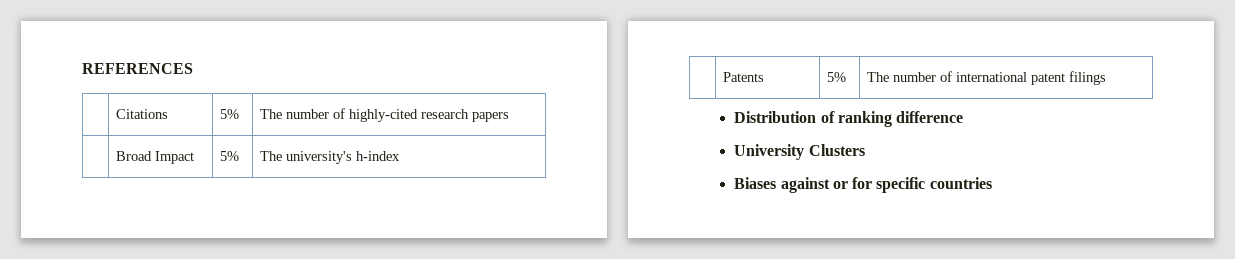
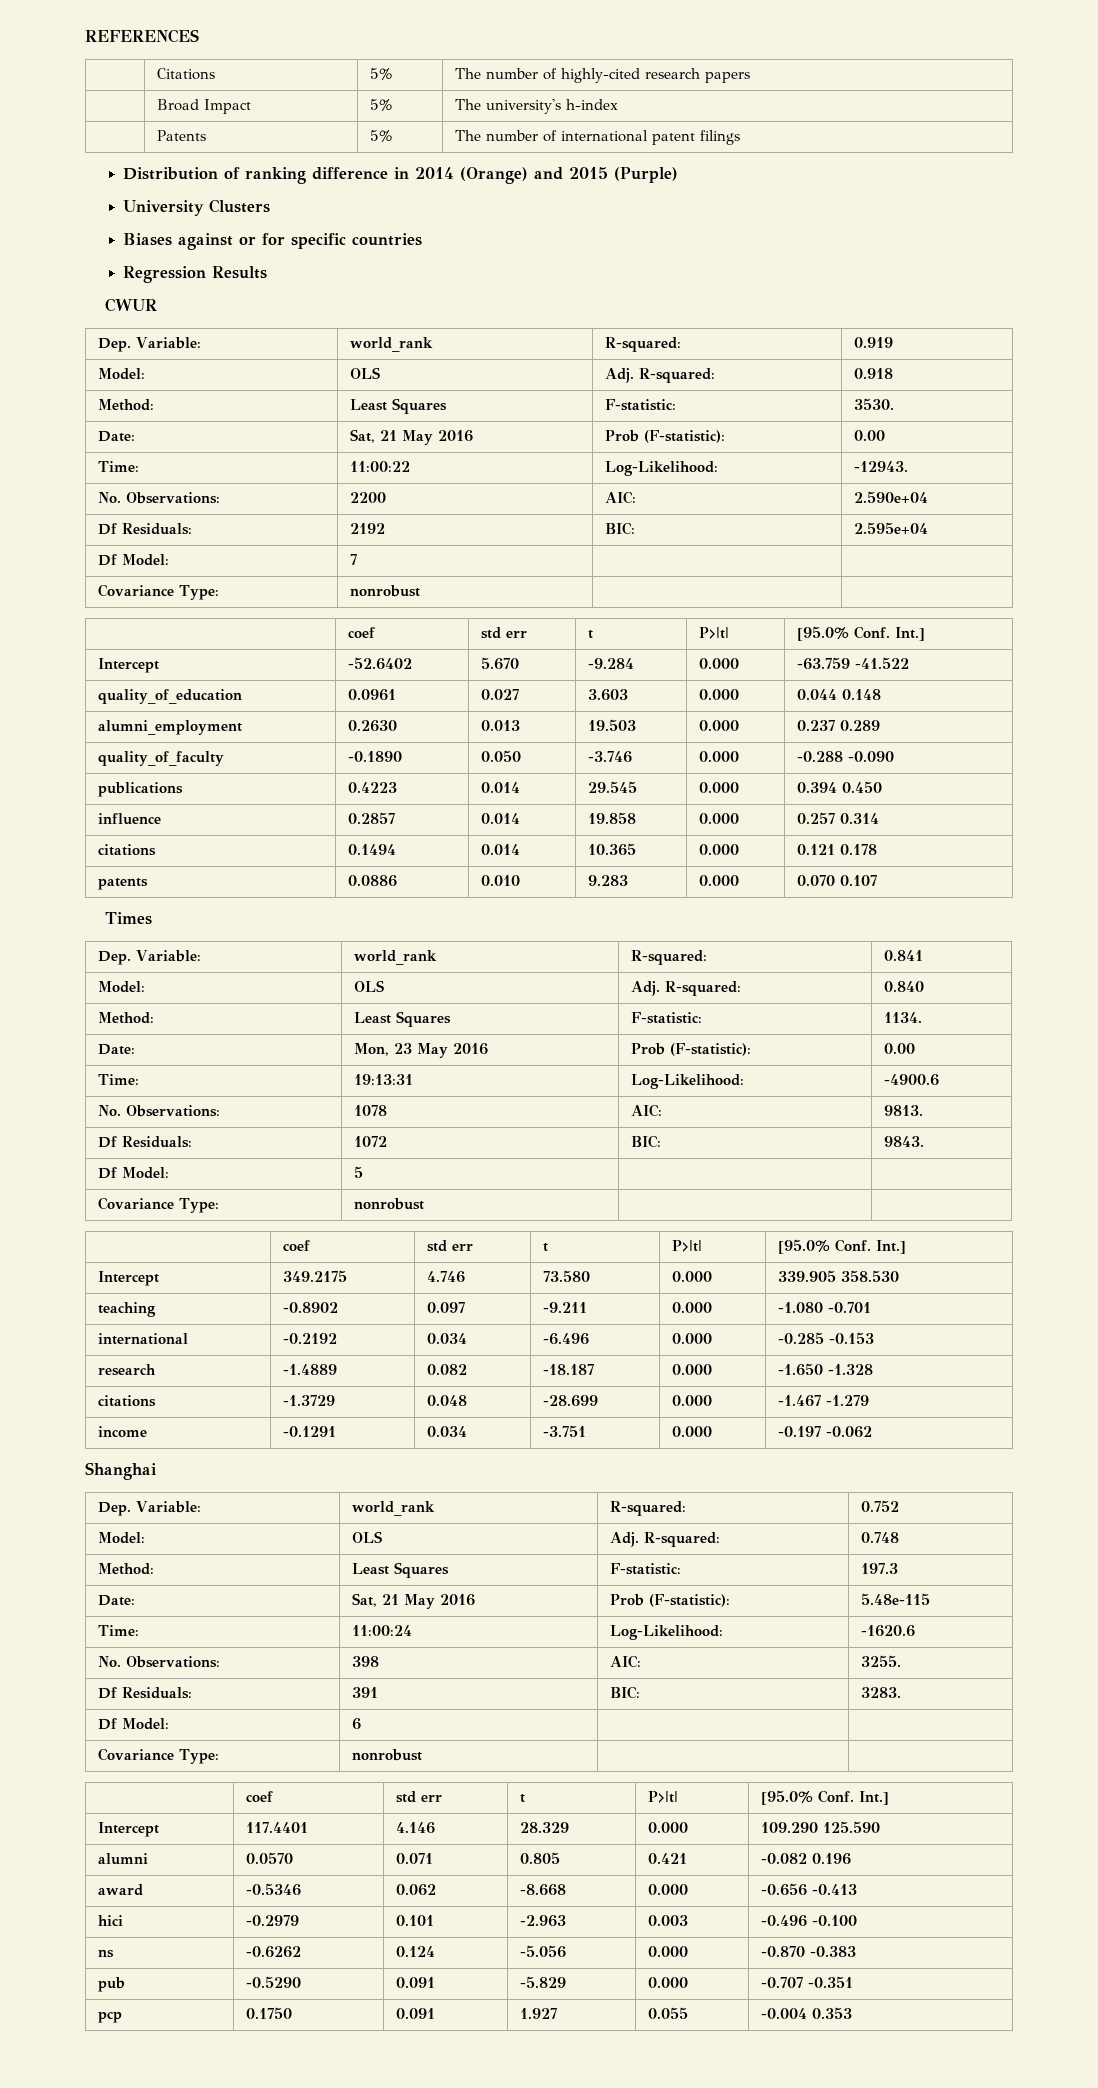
(964, 117) none -> [394,167,679,184] in 2014 (Orange) and 2015 (Purple)
(992, 183) none -> [123,266,268,283] [105,298,158,312] [97,337,201,352] [349,337,433,352] [604,337,681,352] [853,337,893,348] [97,368,145,380] [349,367,380,379] [604,368,715,383] [853,368,893,379] [97,399,154,411] [349,398,447,414] [604,399,676,411] [853,398,894,410] [97,431,135,442] [349,429,473,445] [604,430,725,443] [853,430,885,441] [97,461,139,472] [349,461,410,472] [604,461,718,476] [853,461,908,472] [97,492,220,504] [349,492,386,503] [604,491,636,504] [853,491,928,503] [97,523,192,535] [349,523,385,534] [604,522,635,535] [853,522,928,534] [97,554,169,566] [349,554,357,565] [97,584,219,600] [349,585,420,597] [347,627,375,638] [480,627,527,639] [587,630,593,639] [698,627,729,639] [796,626,925,641] [97,658,159,673] [347,657,412,670] [480,657,519,670] [587,658,634,669] [698,658,739,669] [796,657,909,670] [97,689,242,704] [347,689,396,701] [480,689,519,700] [587,689,628,701] [698,689,739,700] [796,689,881,700] [97,720,242,735] [347,720,397,732] [480,720,520,731] [587,719,636,731] [698,720,739,731] [796,720,880,731] [97,751,224,766] [347,751,402,762] [480,750,521,762] [587,751,632,763] [698,751,739,762] [796,751,894,762] [97,782,183,797] [347,782,397,793] [480,782,520,793] [587,781,637,793] [698,782,739,793] [796,781,882,793] [97,813,161,825] [347,812,395,824] [480,813,520,824] [587,812,636,824] [698,813,739,824] [796,812,879,824] [97,844,156,856] [347,844,396,855] [480,844,520,855] [587,843,636,856] [698,844,739,855] [796,844,877,855] [97,878,148,890] [347,875,397,887] [480,875,520,886] [587,875,628,886] [698,875,739,886] [796,875,877,886] [105,912,153,925] [97,950,201,965] [353,950,437,965] [630,950,707,965] [883,950,923,961] [97,981,145,993] [353,980,384,992] [630,981,741,996] [883,981,924,992] [97,1012,154,1024] [353,1011,451,1027] [630,1012,702,1024] [883,1012,922,1023] [97,1044,135,1055] [353,1043,488,1058] [630,1043,751,1056] [883,1043,915,1054] [97,1074,139,1085] [353,1074,413,1085] [630,1074,744,1089] [883,1074,939,1086] [97,1105,220,1117] [353,1105,387,1116] [630,1104,662,1117] [883,1105,923,1116] [97,1136,192,1148] [353,1136,387,1147] [630,1135,661,1148] [883,1136,924,1147] [97,1167,169,1179] [353,1166,363,1178] [97,1197,219,1213] [353,1198,424,1210] [282,1240,310,1251] [426,1240,473,1252] [542,1243,548,1252] [671,1240,702,1252] [777,1239,906,1254] [97,1271,159,1286] [282,1270,347,1282] [426,1271,465,1283] [542,1270,590,1282] [671,1271,712,1282] [777,1270,899,1282] [97,1302,156,1317] [282,1302,338,1313] [426,1302,465,1313] [542,1302,587,1313] [671,1302,712,1313] [777,1302,871,1313] [97,1333,188,1345] [282,1333,337,1344] [426,1333,467,1344] [542,1333,589,1345] [671,1333,712,1344] [777,1332,874,1344] [97,1364,156,1376] [282,1364,337,1375] [426,1364,467,1375] [542,1364,594,1375] [671,1364,712,1375] [777,1363,873,1376] [97,1395,156,1407] [282,1395,335,1406] [426,1395,467,1406] [542,1395,598,1407] [671,1395,712,1406] [777,1395,869,1407] [97,1426,147,1437] [282,1426,336,1437] [426,1426,467,1437] [542,1425,586,1437] [671,1426,712,1437] [777,1426,872,1438] [85,1462,157,1480] [97,1501,201,1516] [351,1501,435,1516] [609,1501,686,1516] [860,1500,899,1512] [97,1532,145,1544] [351,1531,382,1543] [609,1532,720,1547] [860,1532,899,1543] [97,1563,154,1575] [351,1562,449,1578] [609,1563,681,1575] [860,1563,898,1574] [97,1595,135,1606] [351,1593,475,1609] [609,1594,730,1607] [860,1593,930,1605] [97,1625,139,1636] [351,1625,412,1636] [609,1625,723,1640] [860,1625,915,1637] [97,1656,220,1668] [351,1656,379,1667] [609,1655,641,1668] [860,1655,901,1667] [97,1687,192,1699] [351,1687,378,1698] [609,1686,640,1699] [860,1687,901,1698] [97,1718,169,1730] [351,1718,361,1730] [97,1748,219,1764] [351,1749,422,1761] [245,1791,273,1802] [395,1791,442,1803] [519,1794,525,1803] [647,1791,678,1803] [760,1790,889,1805] [97,1822,159,1837] [245,1822,308,1833] [395,1822,435,1834] [519,1822,569,1833] [647,1822,688,1833] [760,1821,880,1833] [97,1853,148,1865] [245,1852,293,1864] [395,1853,433,1864] [519,1852,560,1864] [647,1853,687,1864] [760,1853,851,1865] [97,1884,143,1896] [245,1883,301,1896] [395,1884,436,1896] [519,1884,566,1896] [647,1884,688,1895] [760,1883,857,1896] [97,1915,123,1926] [245,1915,299,1926] [395,1915,434,1926] [519,1915,566,1927] [647,1915,688,1926] [760,1915,857,1927] [97,1949,114,1958] [245,1946,301,1958] [395,1946,435,1957] [519,1945,566,1958] [647,1946,688,1957] [760,1946,856,1957] [97,1977,125,1992] [245,1976,301,1988] [395,1977,435,1988] [519,1976,566,1988] [647,1977,688,1988] [760,1976,853,1988] [97,2011,122,2023] [245,2007,292,2019] [395,2008,435,2019] [519,2008,557,2019] [647,2007,688,2019] [760,2007,852,2019] // Regression Results // CWUR // Dep. Variable: | world_rank | R-squared: | 0.919 // Model: | OLS | Adj. R-squared: | 0.918 // Method: | Least Squares | F-statistic: | 3530. // Date: | Sat, 21 May 2016 | Prob (F-statistic): | 0.00 // Time: | 11:00:22 | Log-Likelihood: | -12943. // No. Observations: | 2200 | AIC: | 2.590e+04 // Df Residuals: | 2192 | BIC: | 2.595e+04 // Df Model: | 7 | | // Covariance Type: | nonrobust | | // | coef | std err | t | P>|t| | [95.0% Conf. Int.] // Intercept | -52.6402 | 5.670 | -9.284 | 0.000 | -63.759 -41.522 // quality_of_education | 0.0961 | 0.027 | 3.603 | 0.000 | 0.044 0.148 // alumni_employment | 0.2630 | 0.013 | 19.503 | 0.000 | 0.237 0.289 // quality_of_faculty | -0.1890 | 0.050 | -3.746 | 0.000 | -0.288 -0.090 // publications | 0.4223 | 0.014 | 29.545 | 0.000 | 0.394 0.450 // influence | 0.2857 | 0.014 | 19.858 | 0.000 | 0.257 0.314 // citations | 0.1494 | 0.014 | 10.365 | 0.000 | 0.121 0.178 // patents | 0.0886 | 0.010 | 9.283 | 0.000 | 0.070 0.107 // Times // Dep. Variable: | world_rank | R-squared: | 0.841 // Model: | OLS | Adj. R-squared: | 0.840 // Method: | Least Squares | F-statistic: | 1134. // Date: | Mon, 23 May 2016 | Prob (F-statistic): | 0.00 // Time: | 19:13:31 | Log-Likelihood: | -4900.6 // No. Observations: | 1078 | AIC: | 9813. // Df Residuals: | 1072 | BIC: | 9843. // Df Model: | 5 | | // Covariance Type: | nonrobust | | // | coef | std err | t | P>|t| | [95.0% Conf. Int.] // Intercept | 349.2175 | 4.746 | 73.580 | 0.000 | 339.905 358.530 // teaching | -0.8902 | 0.097 | -9.211 | 0.000 | -1.080 -0.701 // international | -0.2192 | 0.034 | -6.496 | 0.000 | -0.285 -0.153 // research | -1.4889 | 0.082 | -18.187 | 0.000 | -1.650 -1.328 // citations | -1.3729 | 0.048 | -28.699 | 0.000 | -1.467 -1.279 // income | -0.1291 | 0.034 | -3.751 | 0.000 | -0.197 -0.062 // Shanghai // Dep. Variable: | world_rank | R-squared: | 0.752 // Model: | OLS | Adj. R-squared: | 0.748 // Method: | Least Squares | F-statistic: | 197.3 // Date: | Sat, 21 May 2016 | Prob (F-statistic): | 5.48e-115 // Time: | 11:00:24 | Log-Likelihood: | -1620.6 // No. Observations: | 398 | AIC: | 3255. // Df Residuals: | 391 | BIC: | 3283. // Df Model: | 6 | | // Covariance Type: | nonrobust | | // | coef | std err | t | P>|t| | [95.0% Conf. Int.] // Intercept | 117.4401 | 4.146 | 28.329 | 0.000 | 109.290 125.590 // alumni | 0.0570 | 0.071 | 0.805 | 0.421 | -0.082 0.196 // award | -0.5346 | 0.062 | -8.668 | 0.000 | -0.656 -0.413 // hici | -0.2979 | 0.101 | -2.963 | 0.003 | -0.496 -0.100 // ns | -0.6262 | 0.124 | -5.056 | 0.000 | -0.870 -0.383 // pub | -0.5290 | 0.091 | -5.829 | 0.000 | -0.707 -0.351 // pcp | 0.1750 | 0.091 | 1.927 | 0.055 | -0.004 0.353

